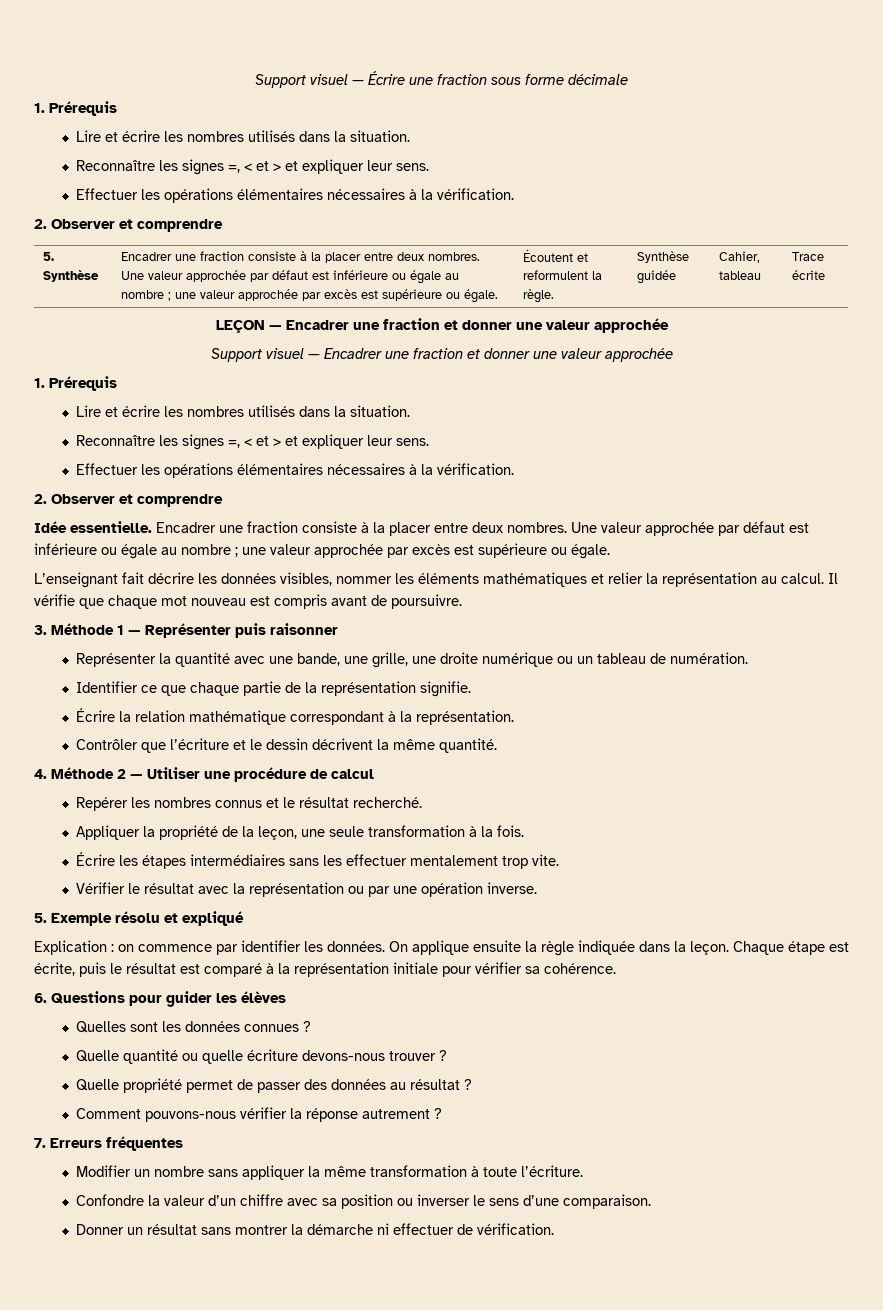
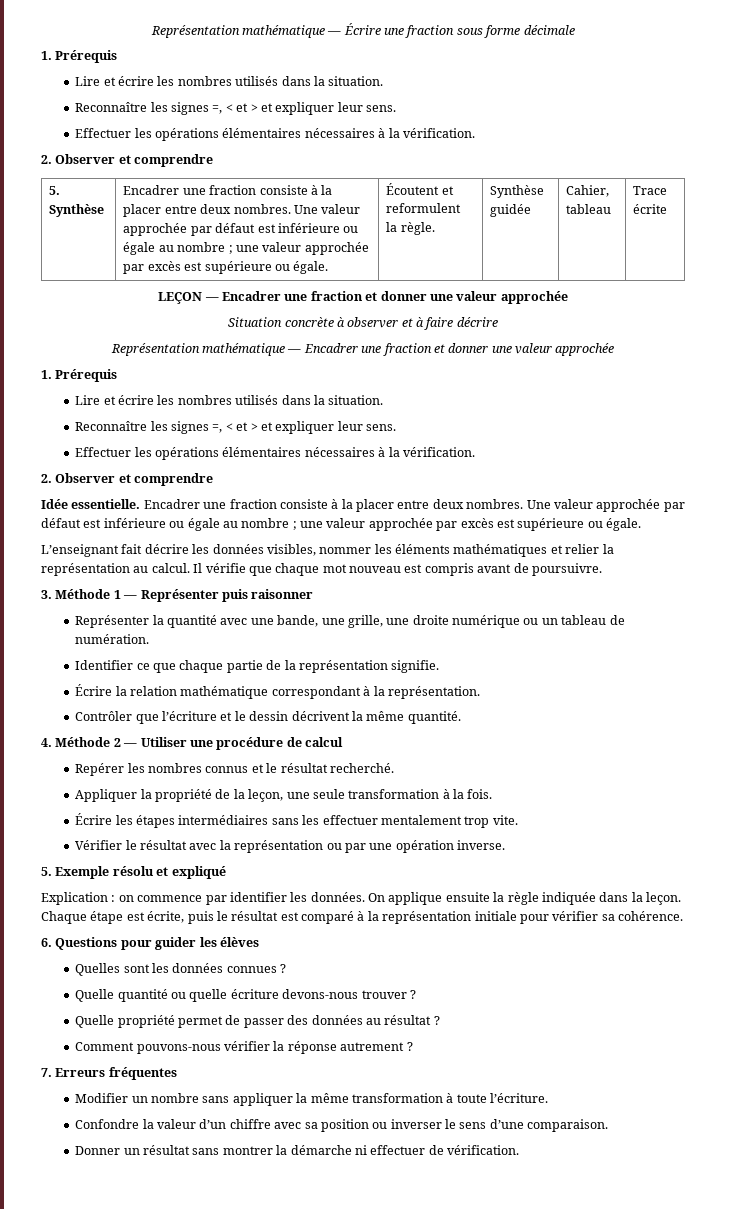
[255,74,348,88] Support visuel -> [150,25,325,38] Représentation mathématique
[210,348,304,362] Support visuel -> [228,317,498,330] [110,343,285,356] Situation concrète à observer et à faire décrire // Représentation mathématique

